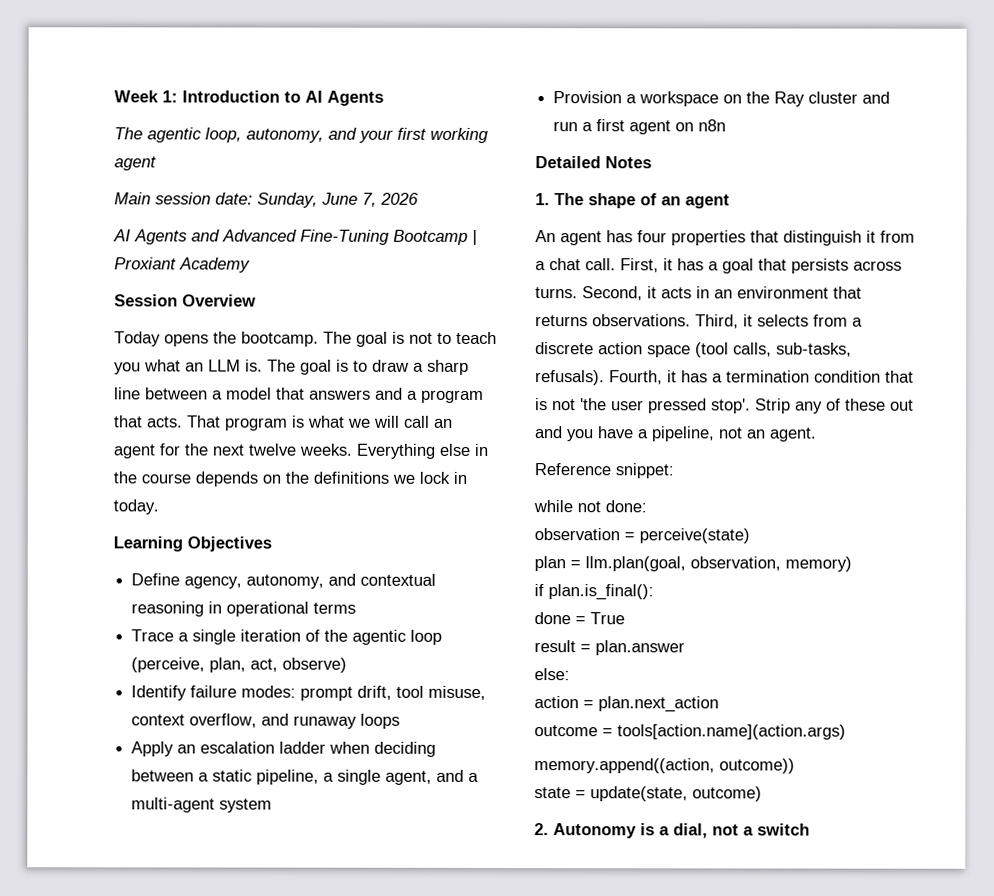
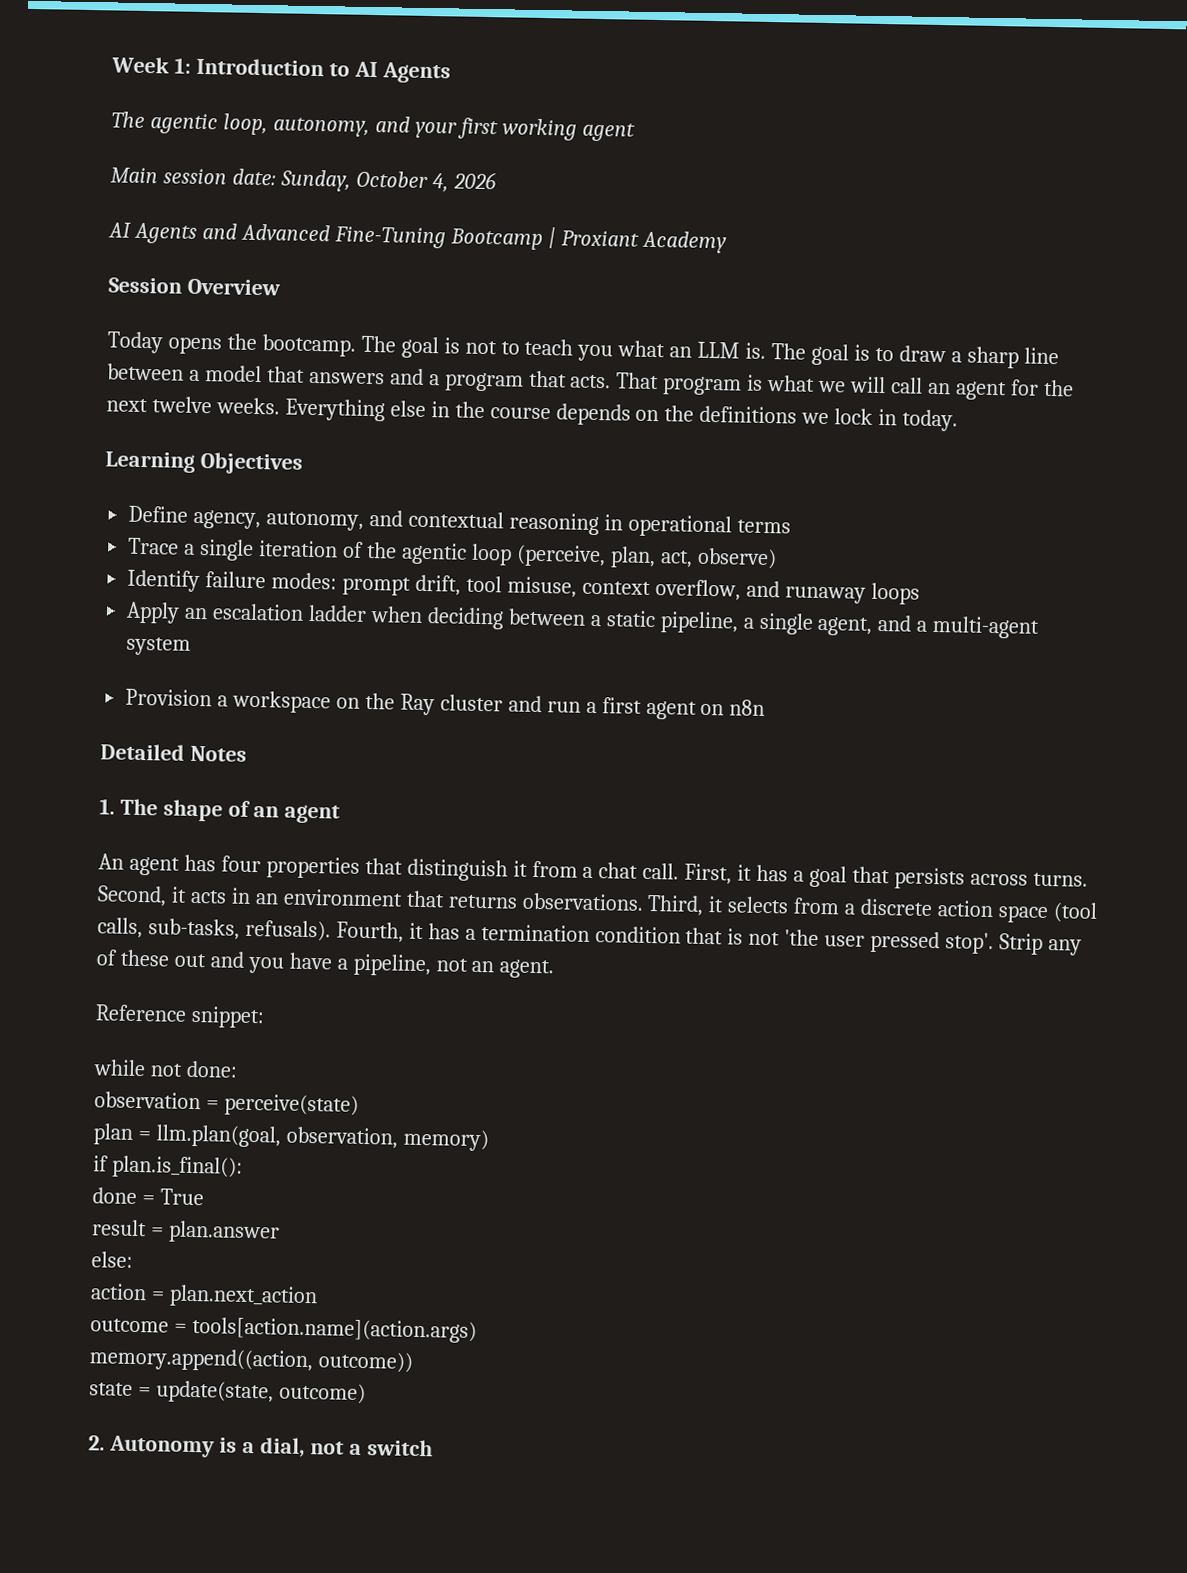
[321,192,377,207] June 7, -> [355,170,449,193] October 4,

